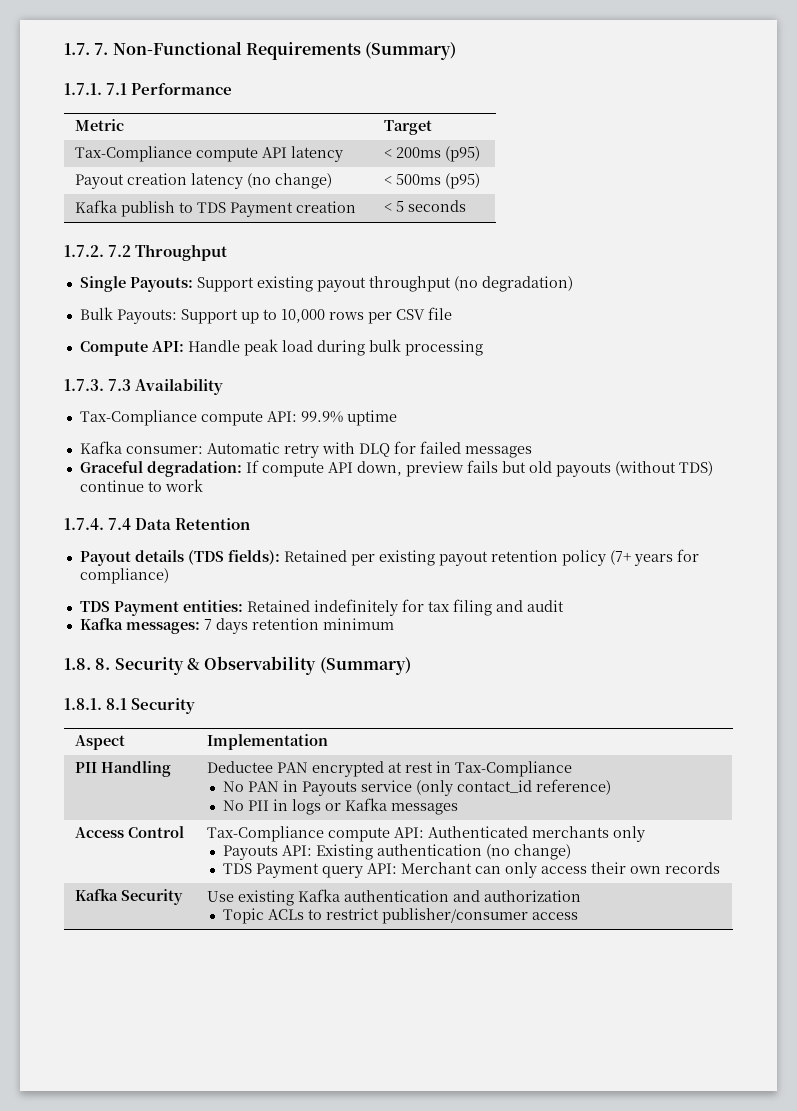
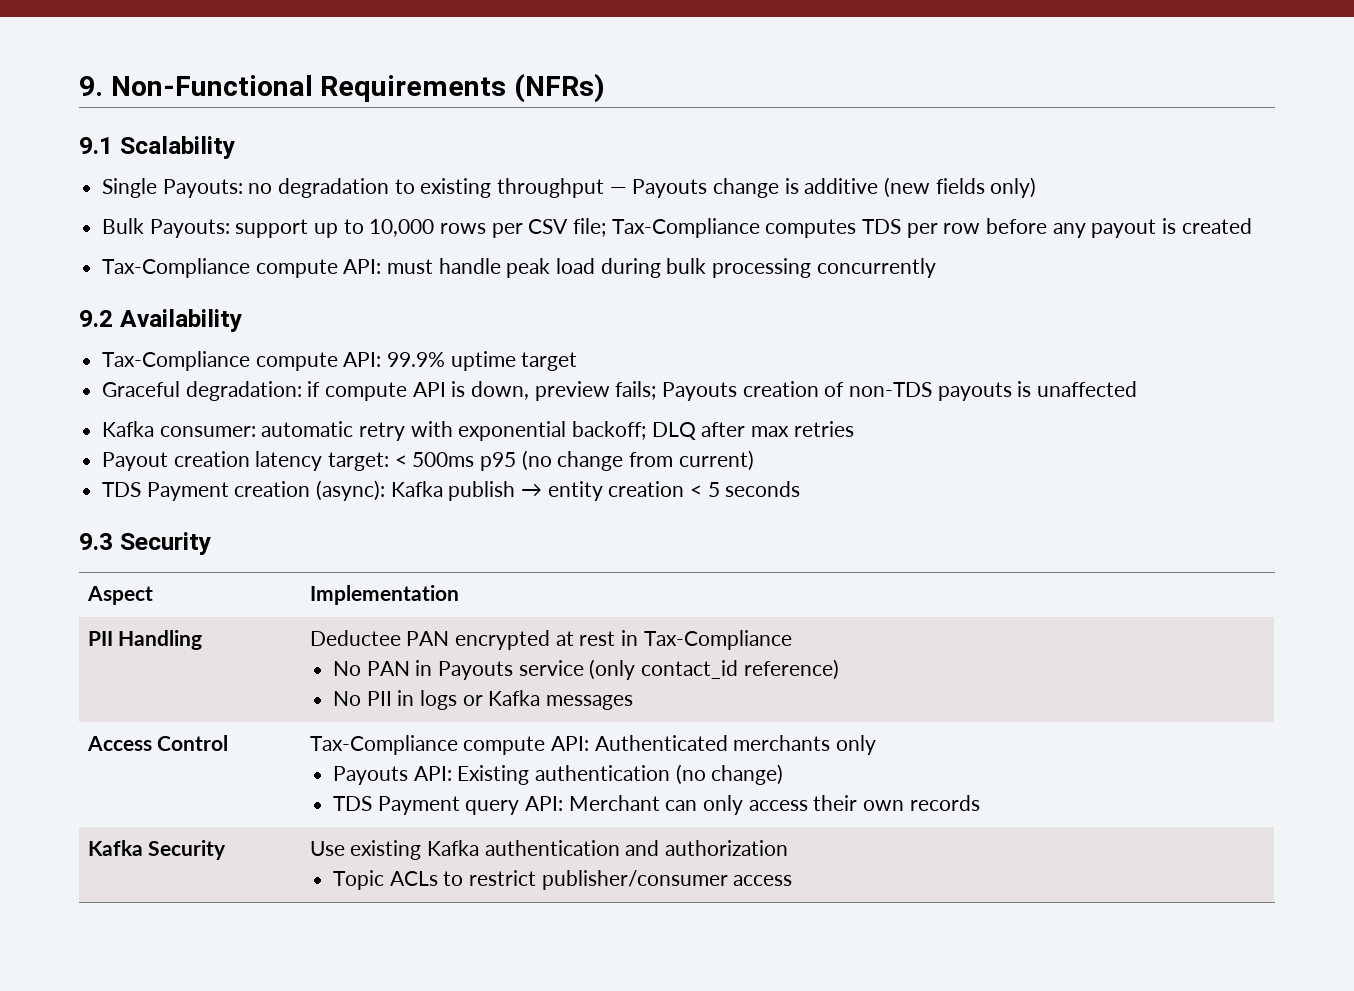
[64,41,457,60] [64,83,233,95] [75,119,125,131] [384,120,433,135] [75,146,344,162] [384,146,481,162] [75,173,333,189] [384,173,481,189] [75,200,357,217] [384,200,467,212] [64,244,228,261] [79,276,573,292] 1.7. 7. Non-Functional Requirements (Summary) // 1.7.1. 7.1 Performance // Metric | Target // Tax-Compliance compute API latency | < 200ms (p95) // Payout creation latency (no change) | < 500ms (p95) // Kafka publish to TDS Payment creation | < 5 seconds // 1.7.2. 7.2 Throughput // Single Payouts: Support existing payout throughput (no degradation) -> [79,73,606,103] [79,136,235,159] [102,177,1037,198] 9. Non-Functional Requirements (NFRs) // 9.1 Scalability // Single Payouts: no degradation to existing throughput — Payouts change is additive (new fields only)
[180,309,238,324] Support -> [235,219,309,238] support
[427,307,452,320] [79,340,240,356] file // Compute API: Handle -> [573,218,1252,238] [102,258,501,278] file; Tax-Compliance computes TDS per row before any payout is created // Tax-Compliance compute API: must handle
[64,379,132,391] // 1.7.3. 7.3 -> [816,258,936,278] [79,310,113,327] concurrently // 9.2
(397, 418) none -> [521,352,578,371] [102,381,1138,401] target // Graceful degradation: if compute API is down, preview fails; Payouts creation of non-TDS payouts is unaffected
[206,442,280,454] Automatic -> [261,421,354,437] automatic
[358,441,532,458] [79,460,713,477] [79,479,203,492] [64,518,251,530] [79,549,699,566] [79,568,169,584] [79,599,564,616] [79,618,394,634] [64,656,411,675] [64,698,128,710] DLQ for failed messages // Graceful degradation: If compute API down, preview fails but old payouts (without TDS) continue to work // 1.7.4. 7.4 Data Retention // Payout details (TDS fields): Retained per existing payout retention policy (7+ years for compliance) // TDS Payment entities: Retained indefinitely for tax filing and audit // Kafka messages: 7 days retention minimum // 1.8. 8. Security & Observability (Summary) // 1.8.1. 8.1 -> [458,421,854,441] [102,450,754,471] [102,480,801,501] [79,533,113,550] exponential backoff; DLQ after max retries // Payout creation latency target: < 500ms p95 (no change from current) // TDS Payment creation (async): Kafka publish → entity creation < 5 seconds // 9.3

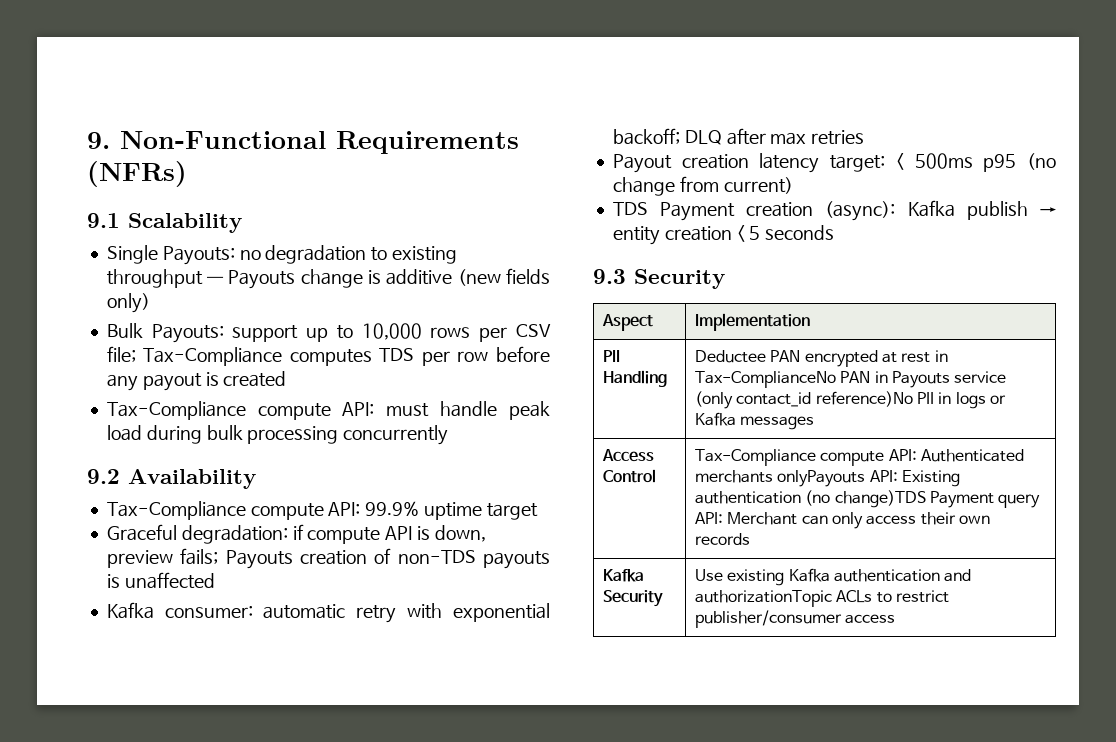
[643,630,792,650] [332,661,361,676] Tax-Compliance // No -> [695,371,837,388] Tax-ComplianceNo
[743,659,839,680] [332,691,361,706] reference) // No -> [815,391,913,407] reference)No
[836,735,877,755] [332,766,408,785] only // Payouts -> [777,470,866,487] onlyPayouts
[711,764,784,785] [332,796,372,811] change) // TDS -> [834,490,926,508] change)TDS
[665,840,789,856] [332,870,384,890] authorization // Topic -> [695,590,833,607] authorizationTopic

